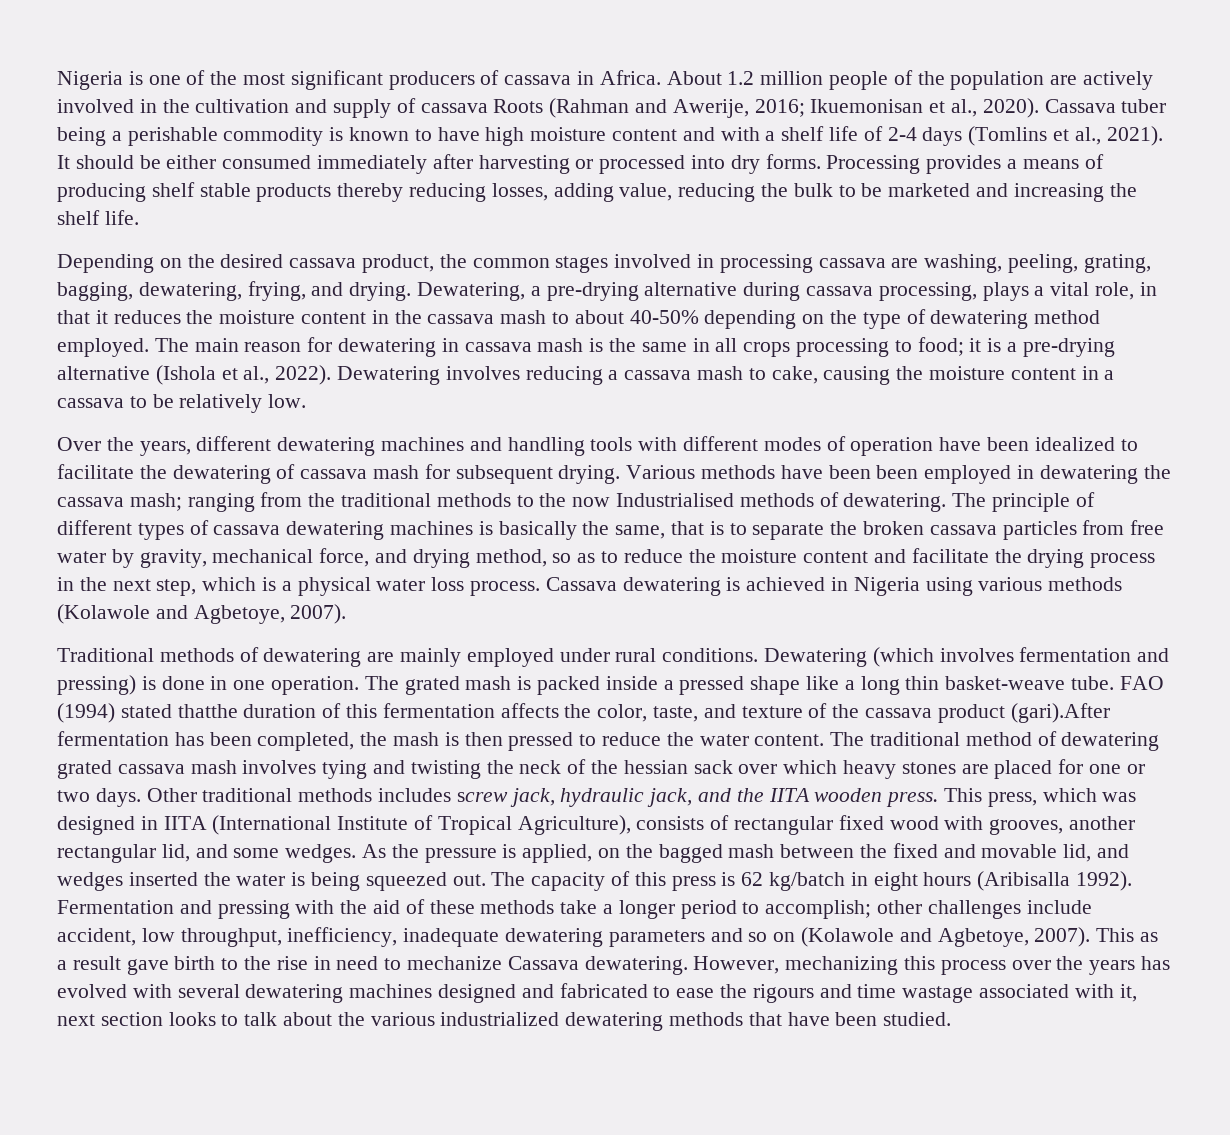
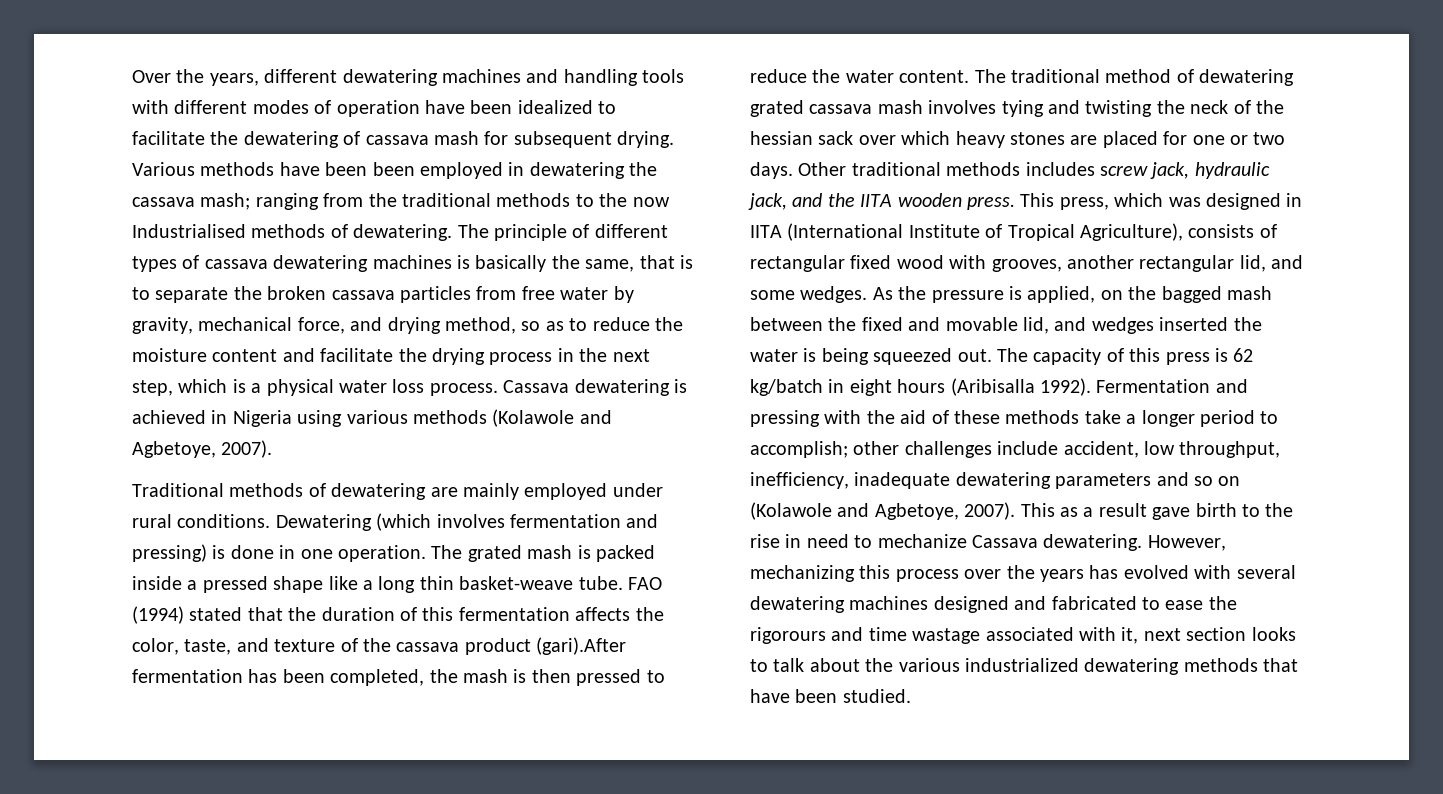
[57,70,1154,90] [57,98,1167,118] [57,126,1163,146] [57,154,1104,174] [57,182,1137,202] [57,210,139,225] [57,254,1151,273] [57,281,1157,301] [57,309,1101,329] [57,337,1115,357] [57,365,1115,385] [57,394,307,413] Nigeria is one of the most significant producers of cassava in Africa. About 1.2 million people of the population are actively involved in the cultivation and supply of cassava Roots (Rahman and Awerije, 2016; Ikuemonisan et al., 2020). Cassava tuber being a perishable commodity is known to have high moisture content and with a shelf life of 2-4 days (Tomlins et al., 2021). It should be either consumed immediately after harvesting or processed into dry forms. Processing provides a means of producing shelf stable products thereby reducing losses, adding value, reducing the bulk to be marketed and increasing the shelf life. // Depending on the desired cassava product, the common stages involved in processing cassava are washing, peeling, grating, bagging, dewatering, frying, and drying. Dewatering, a pre-drying alternative during cassava processing, plays a vital role, in that it reduces the moisture content in the cassava mash to about 40-50% depending on the type of dewatering method employed. The main reason for dewatering in cassava mash is the same in all crops processing to food; it is a pre-drying alternative (Ishola et al., 2022). Dewatering involves reducing a cassava mash to cake, causing the moisture content in a cassava to be relatively low. // -> (132, 76) none
[177,704,238,718] thatthe -> [247,607,317,621] that the
[752,984,814,1003] rigours -> [750,627,826,644] rigorours

